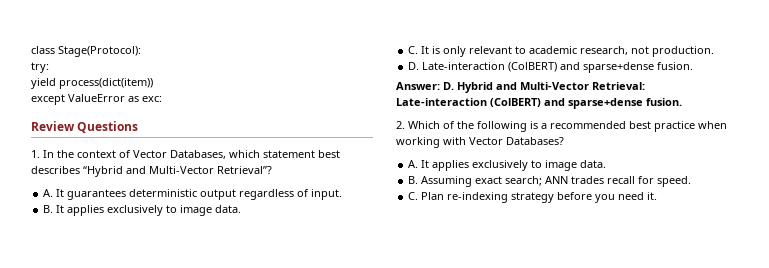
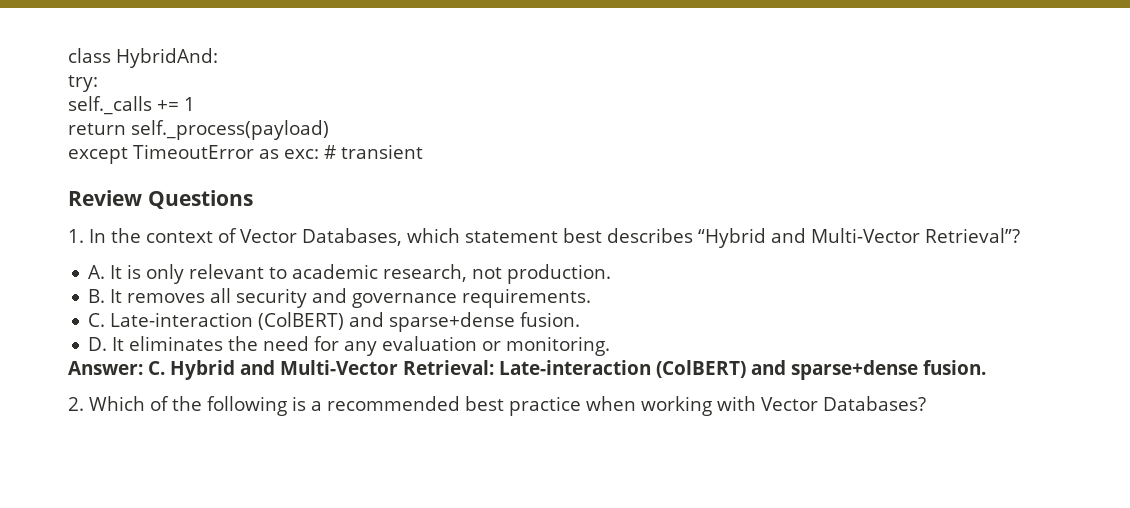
[58,46,141,57] Stage(Protocol): -> [116,48,218,68] HybridAnd:
[31,78,153,89] yield process(dict(item)) -> [68,96,195,115] [68,120,329,140] self._calls += 1 // return self._process(payload)
[68,94,125,102] ValueError -> [133,144,254,159] TimeoutError
(162, 99) none -> [324,144,423,159] # transient
[67,189,343,200] [43,205,242,216] [408,46,430,54] guarantees deterministic output regardless of input. // B. It applies exclusively to image data. // C. It -> (123, 272) none
[408,62,694,73] D. Late-interaction (ColBERT) and sparse+dense fusion. -> [88,288,592,308] [88,312,581,332] [88,336,611,356] B. It removes all security and governance requirements. // C. Late-interaction (ColBERT) and sparse+dense fusion. // D. It eliminates the need for any evaluation or monitoring.
[443,82,454,90] D. -> [148,361,165,375] C.
[408,160,607,171] [408,176,692,187] [408,192,658,203] // A. It applies exclusively to image data. // B. Assuming exact search; ANN trades recall for speed. // C. Plan re-indexing strategy before you need it. -> (926, 403) none

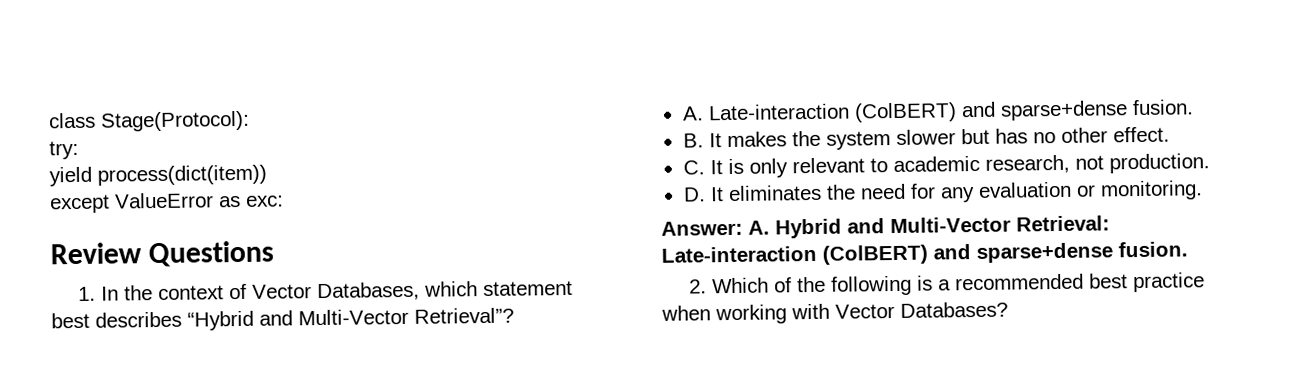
[116,48,218,68] HybridAnd: -> [101,110,250,132] Stage(Protocol):
[68,96,195,115] [68,120,329,140] self._calls += 1 // return self._process(payload) -> [49,164,267,187] yield process(dict(item))
[133,144,254,159] TimeoutError -> [115,192,214,209] ValueError
[324,144,423,159] # transient -> (284, 201) none
(106, 272) none -> [707,99,1194,123] [682,126,1170,150] [682,160,705,175] Late-interaction (ColBERT) and sparse+dense fusion. // B. It makes the system slower but has no other effect. // C.
[88,288,592,308] [88,312,581,332] // B. It removes all security and governance requirements. // C. Late-interaction (ColBERT) and sparse+dense fusion. -> (1210, 163) none
[148,361,165,375] C. -> [748,220,770,235] A.

